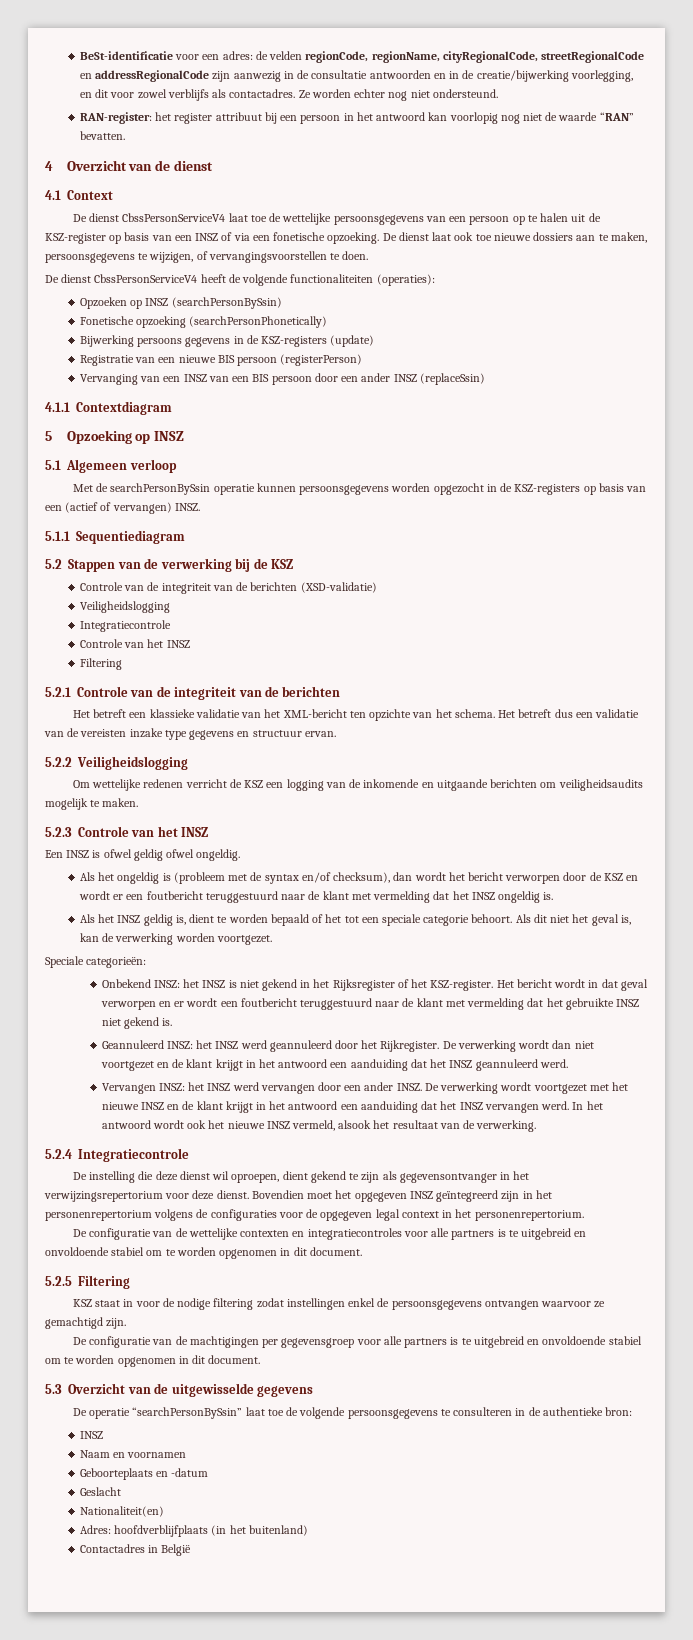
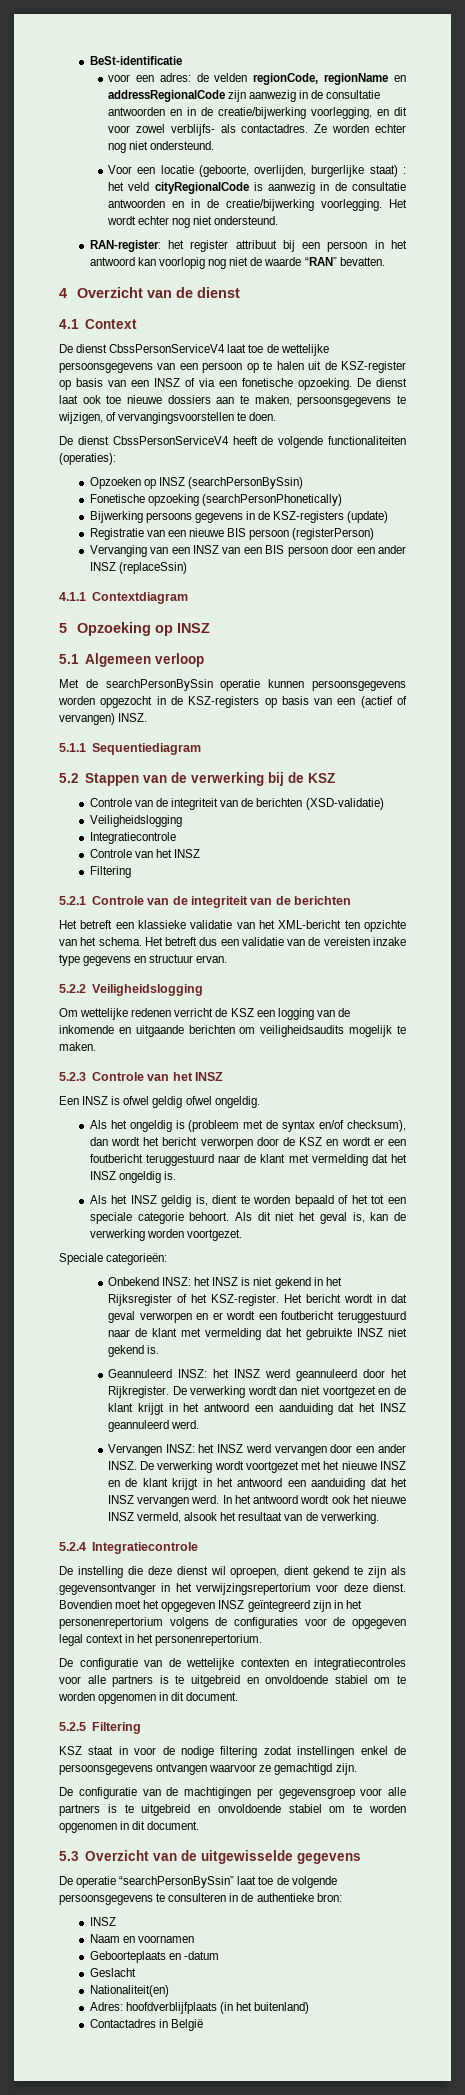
(173, 55) none -> (182, 60) //
[371,51,645,63] regionName, cityRegionalCode, streetRegionalCode -> [324,73,389,85] regionName
[167,89,209,101] verblijfs -> [170,124,215,136] verblijfs-
(498, 93) none -> [107,165,406,177] [107,182,406,194] [107,199,408,211] [106,216,279,228] // Voor een locatie (geboorte, overlijden, burgerlijke staat) : het veld cityRegionalCode is aanwezig in de consultatie antwoorden en in de creatie/bijwerking voorlegging. Het wordt echter nog niet ondersteund.

